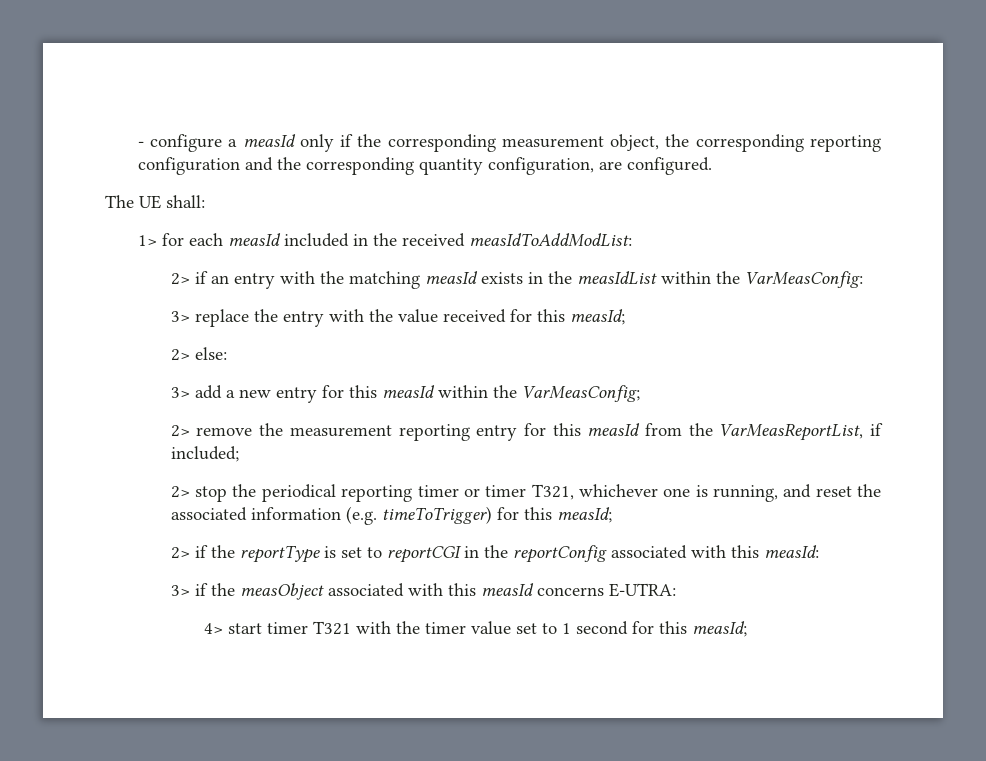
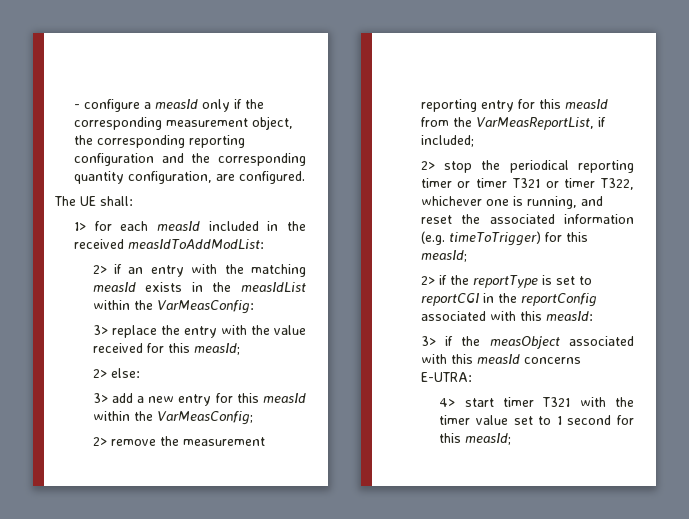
[531,484,574,500] T321, -> [511,178,634,190] T321 or timer T322,

